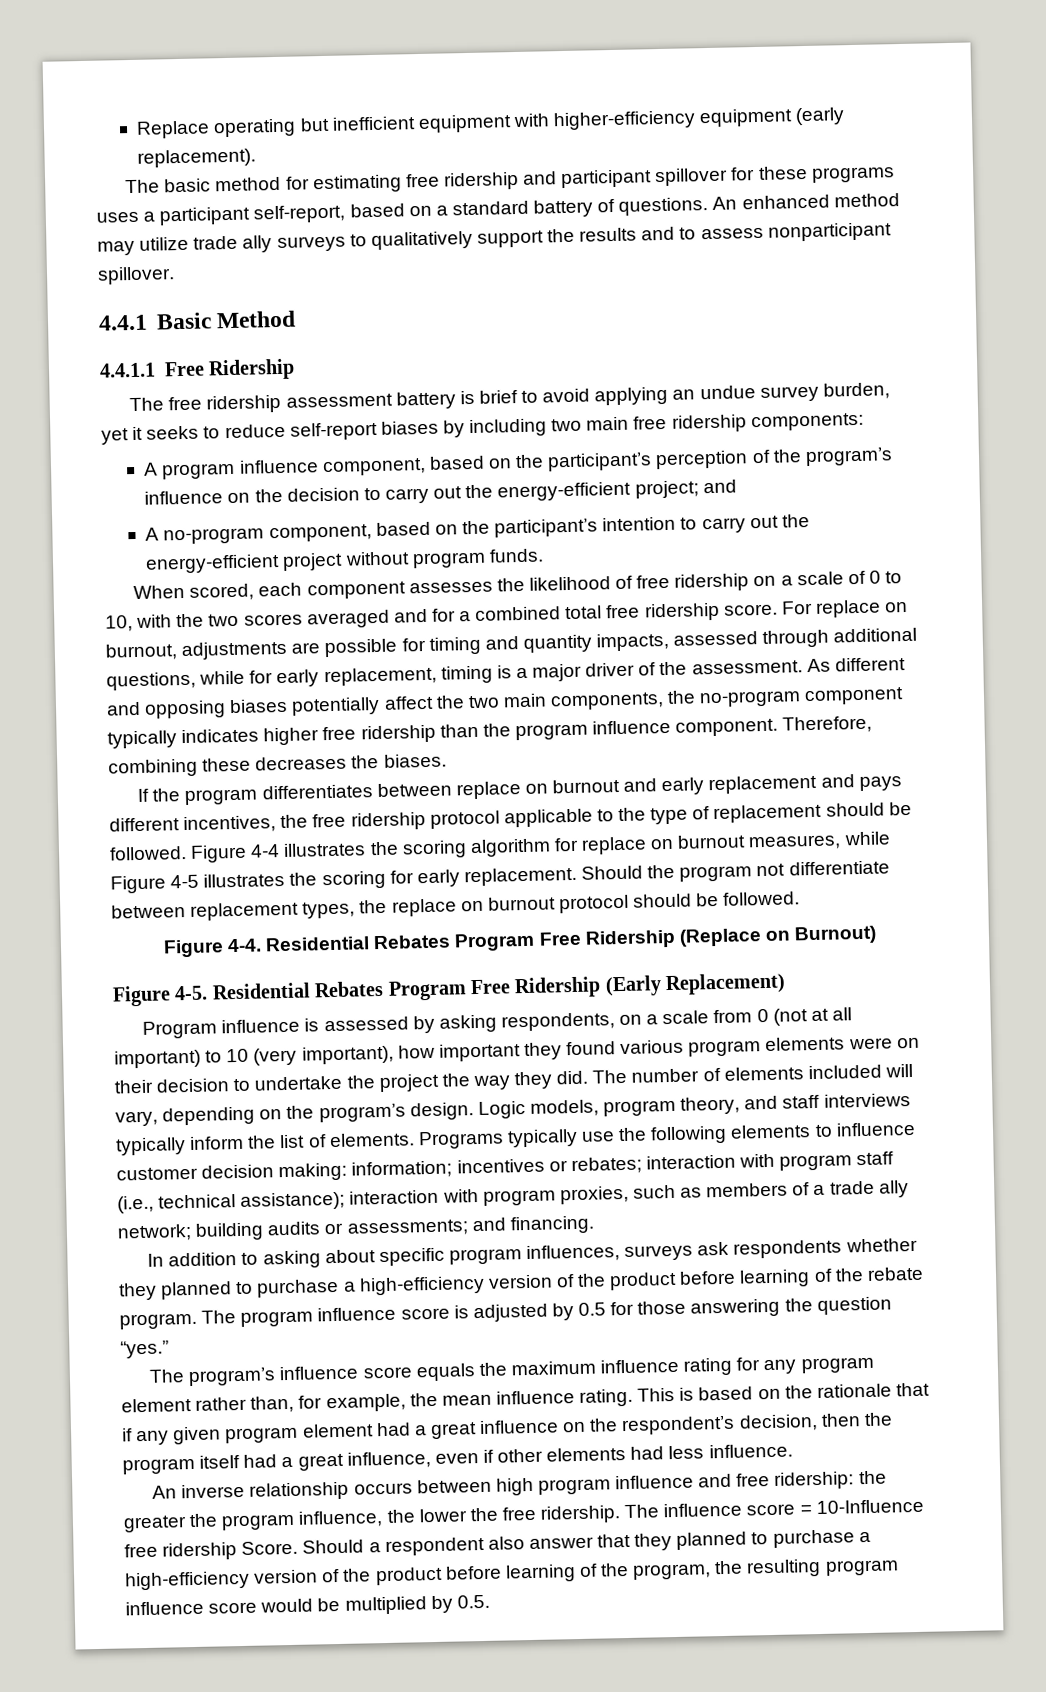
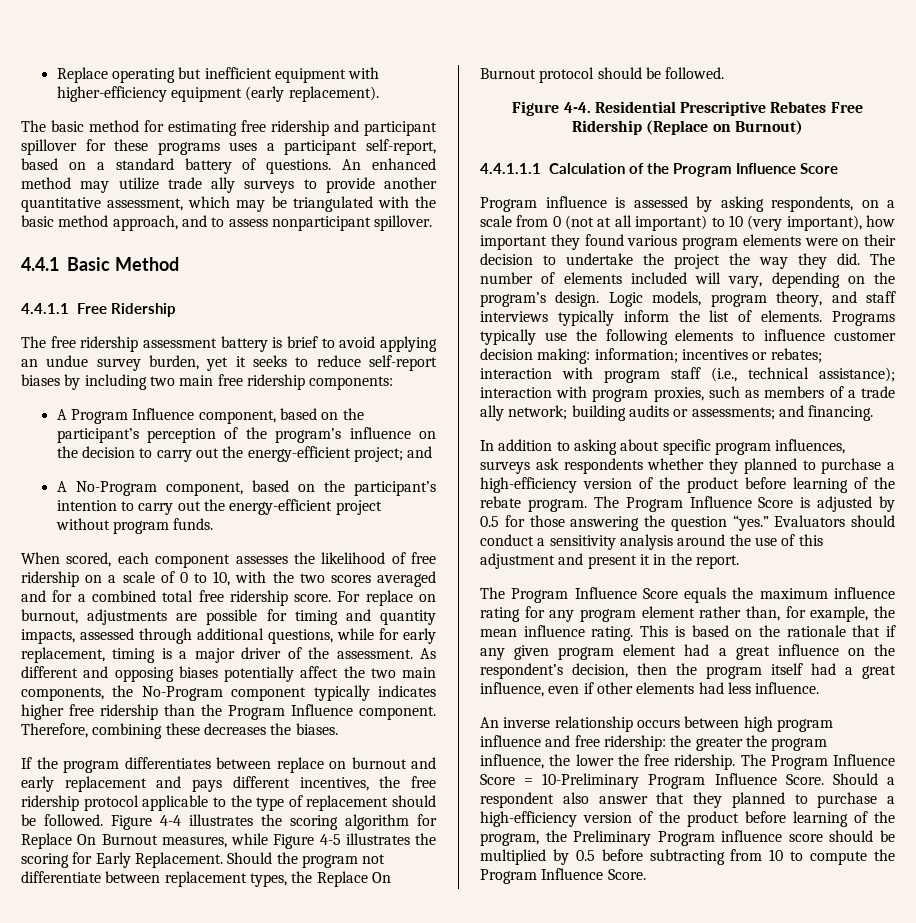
[370,227,638,251] qualitatively support the results -> [325,177,437,193] [21,196,437,212] [21,215,178,231] provide another quantitative assessment, which may be triangulated with the basic method approach,
[161,459,319,480] program influence -> [70,408,195,424] Program Influence
[163,527,265,545] no-program -> [75,481,157,496] No-Program
[699,690,802,708] no-program -> [141,686,223,701] No-Program
[514,719,672,741] program influence -> [228,704,353,720] Program Influence
[581,834,747,855] replace on burnout -> [21,833,158,849] Replace On Burnout
[416,866,577,888] early replacement. -> [95,852,223,868] Early Replacement.
[391,896,556,917] replace on burnout -> [316,871,391,887] [480,68,536,79] Replace On Burnout
[373,932,536,952] Rebates Program -> [680,101,827,116] Prescriptive Rebates
[112,972,787,1007] Figure 4-5. Residential Rebates Program Free Ridership (Early Replacement) -> [480,163,839,177] 4.4.1.1.1 Calculation of the Program Influence Score
[240,1306,450,1327] program influence score -> [625,496,794,512] Program Influence Score
[149,1365,413,1387] // The program’s influence score -> [774,515,895,527] [480,534,823,550] [480,553,739,569] [480,587,678,603] Evaluators should conduct a sensitivity analysis around the use of this adjustment and present it in the report. // The Program Influence Score
[663,1498,924,1518] [124,1542,238,1561] influence score = 10-Influence free ridership -> [770,754,895,770] [480,773,777,789] Program Influence Score = 10-Preliminary Program Influence
[746,1558,899,1578] [125,1598,314,1616] resulting program influence score would -> [573,830,874,846] Preliminary Program influence score should
[456,1594,490,1609] 0.5. -> [575,849,896,865] [480,868,646,884] 0.5 before subtracting from 10 to compute the Program Influence Score.

